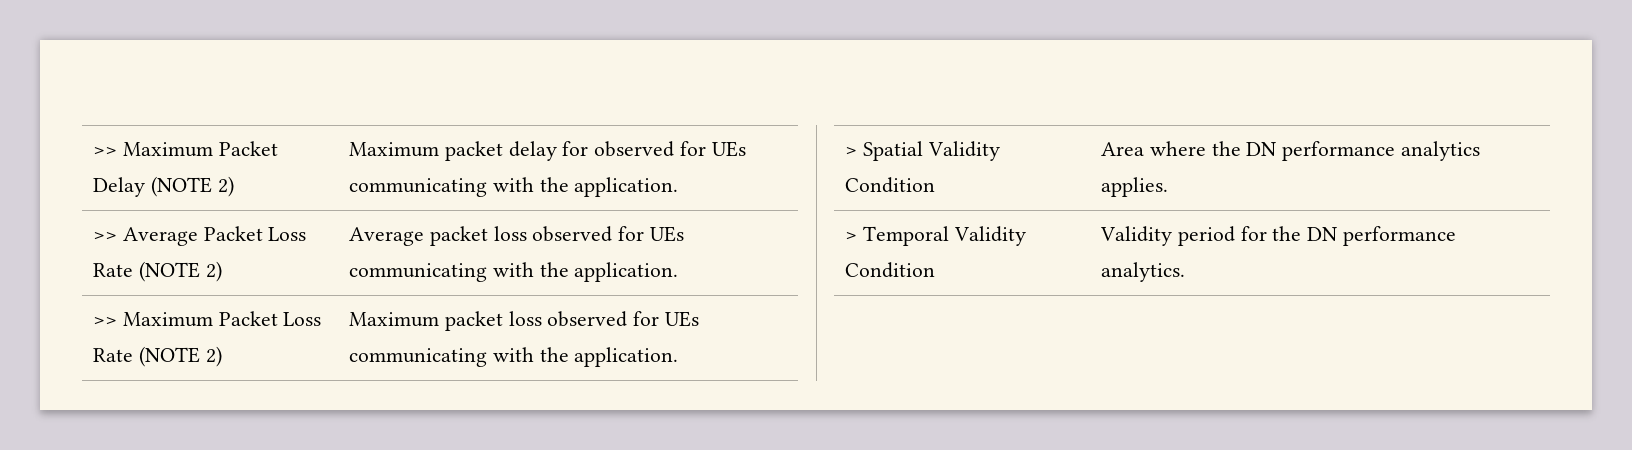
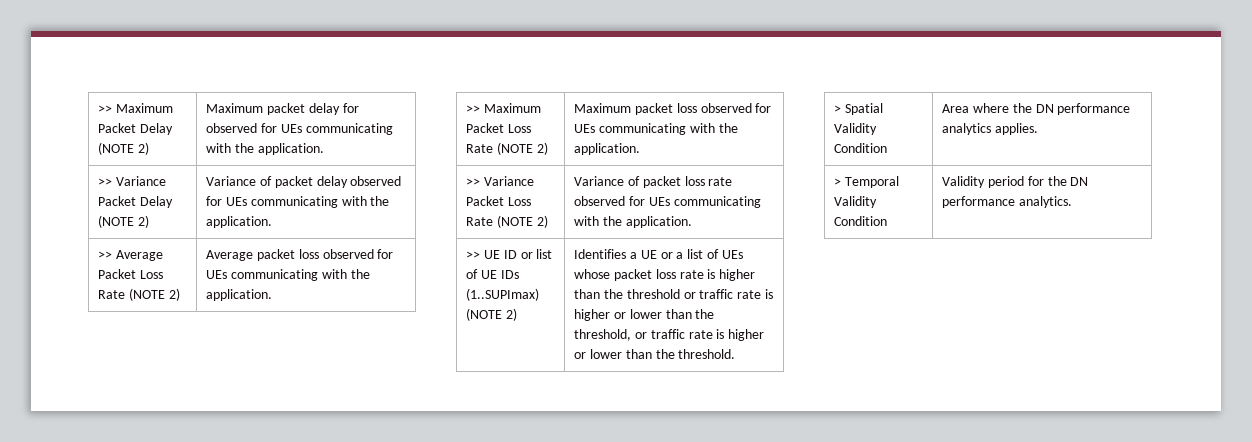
(679, 187) none -> [98,176,166,186] [98,196,173,208] [98,215,149,228] [206,176,402,188] [206,196,390,208] [206,216,273,228] // >> Variance Packet Delay (NOTE 2) | Variance of packet delay observed for UEs communicating with the application.
(679, 357) none -> [466,176,534,186] [466,196,531,206] [466,215,548,228] [574,176,733,188] [574,196,761,208] [574,216,692,228] [466,249,553,259] [466,269,519,279] [466,288,540,301] [466,308,517,321] [574,249,743,259] [574,269,756,281] [574,289,773,299] [574,309,715,321] [574,329,765,341] [574,349,736,359] // >> Variance Packet Loss Rate (NOTE 2) | Variance of packet loss rate observed for UEs communicating with the application. // >> UE ID or list of UE IDs (1..SUPImax) (NOTE 2) | Identifies a UE or a list of UEs whose packet loss rate is higher than the threshold or traffic rate is higher or lower than the threshold, or traffic rate is higher or lower than the threshold.

